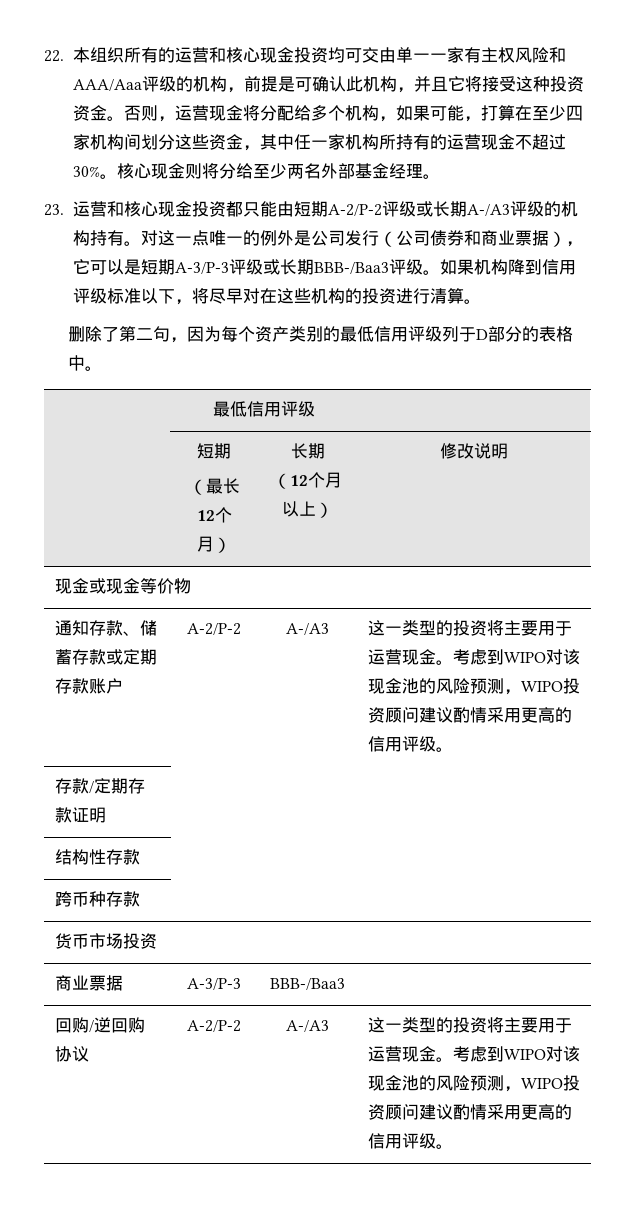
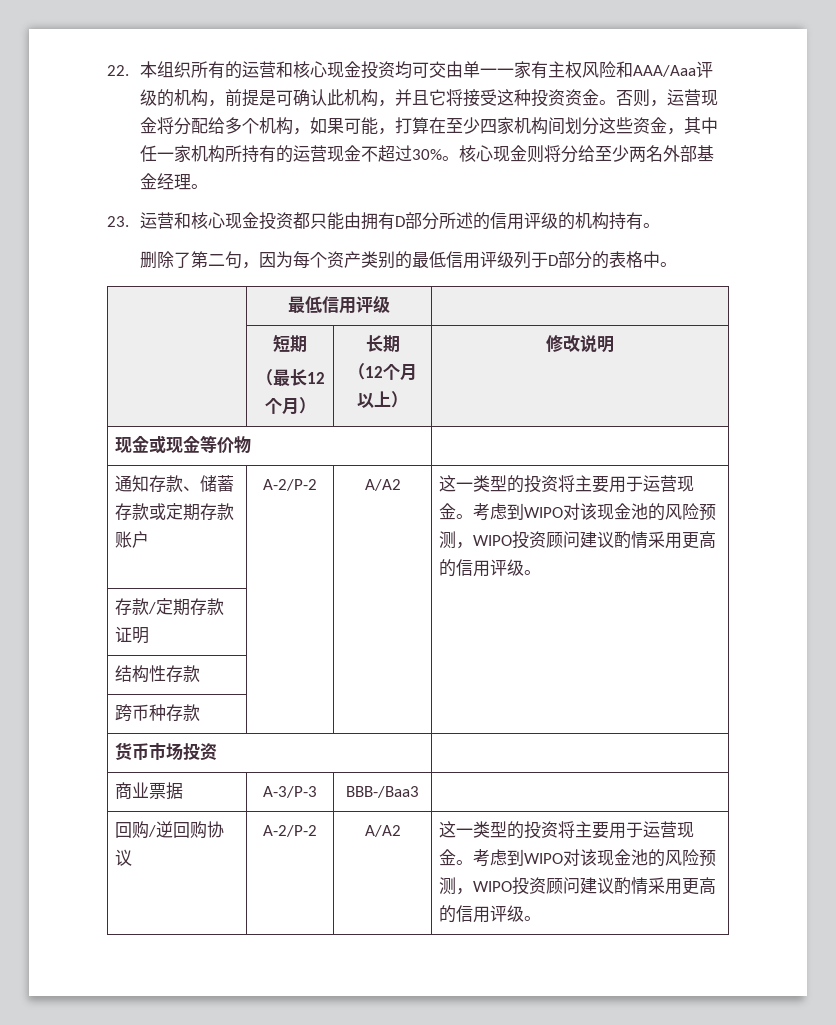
[293,201,510,217] 短期A-2/P-2评级或长期A-/A3 -> [360,212,524,230] 拥有D部分所述的信用
[140,230,583,247] [72,259,576,275] [72,288,481,305] 对这一点唯一的例外是公司发行（公司债券和商业票据），它可以是短期A-3/P-3评级或长期BBB-/Baa3评级。如果机构降到信用评级标准以下，将尽早对在这些机构的投资进行清算。 -> (660, 225) none
[286,623,329,635] A-/A3 -> [364,479,401,491] A/A2
[286,1020,329,1032] A-/A3 -> [364,825,401,837] A/A2

